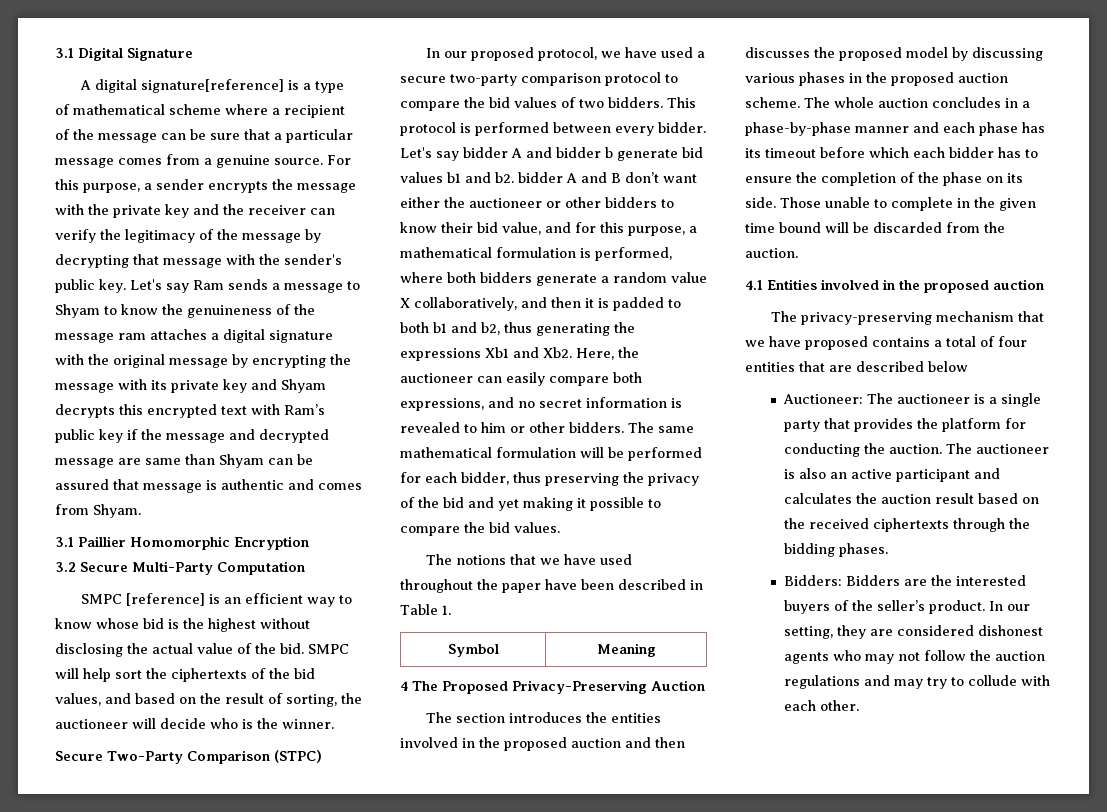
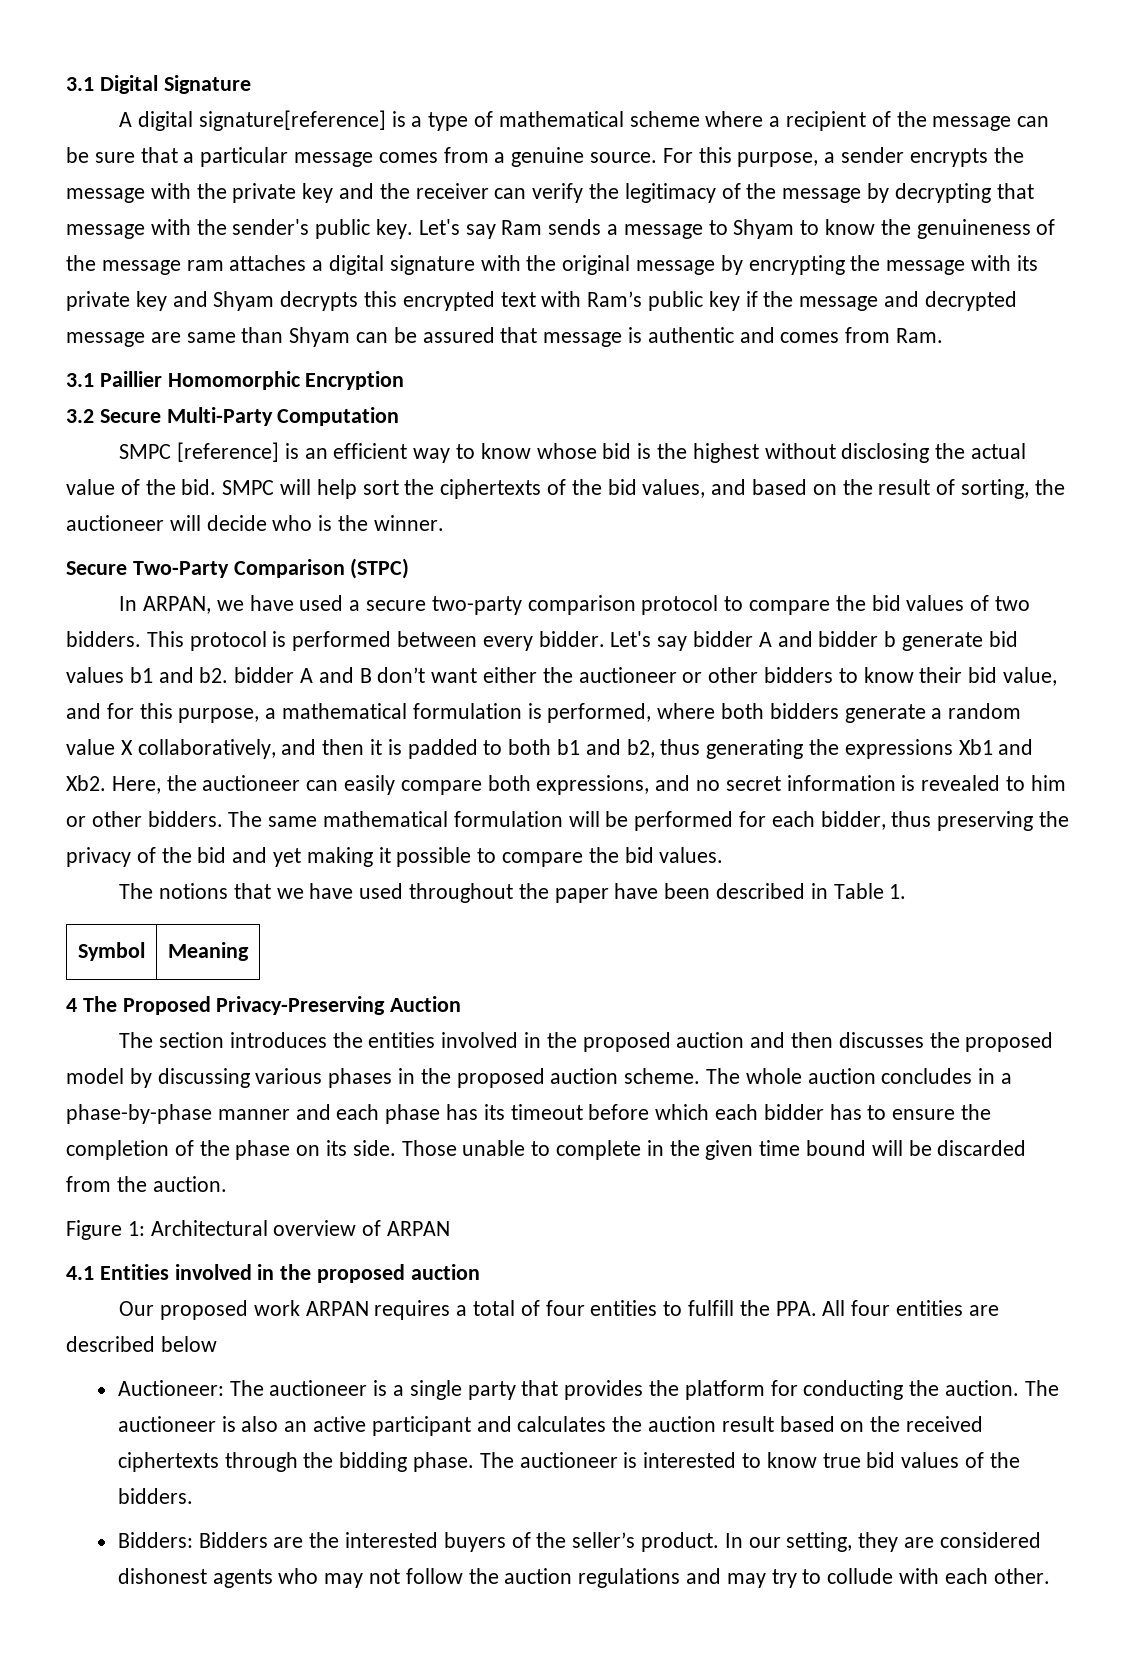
[93,504,141,518] Shyam. -> [896,328,944,343] Ram.
[444,47,598,61] our proposed protocol, -> [142,596,211,614] ARPAN,
(798, 253) none -> [66,1220,451,1240] // Figure 1: Architectural overview of ARPAN
[771,311,1045,325] [745,336,930,350] The privacy-preserving mechanism that we have proposed contains -> [119,1300,451,1320] Our proposed work ARPAN requires
[799,361,825,372] that -> [663,1300,964,1316] to fulfill the PPA. All four entities
[838,543,888,557] phases. -> [412,1452,1020,1472] [117,1488,193,1504] phase. The auctioneer is interested to know true bid values of the bidders.

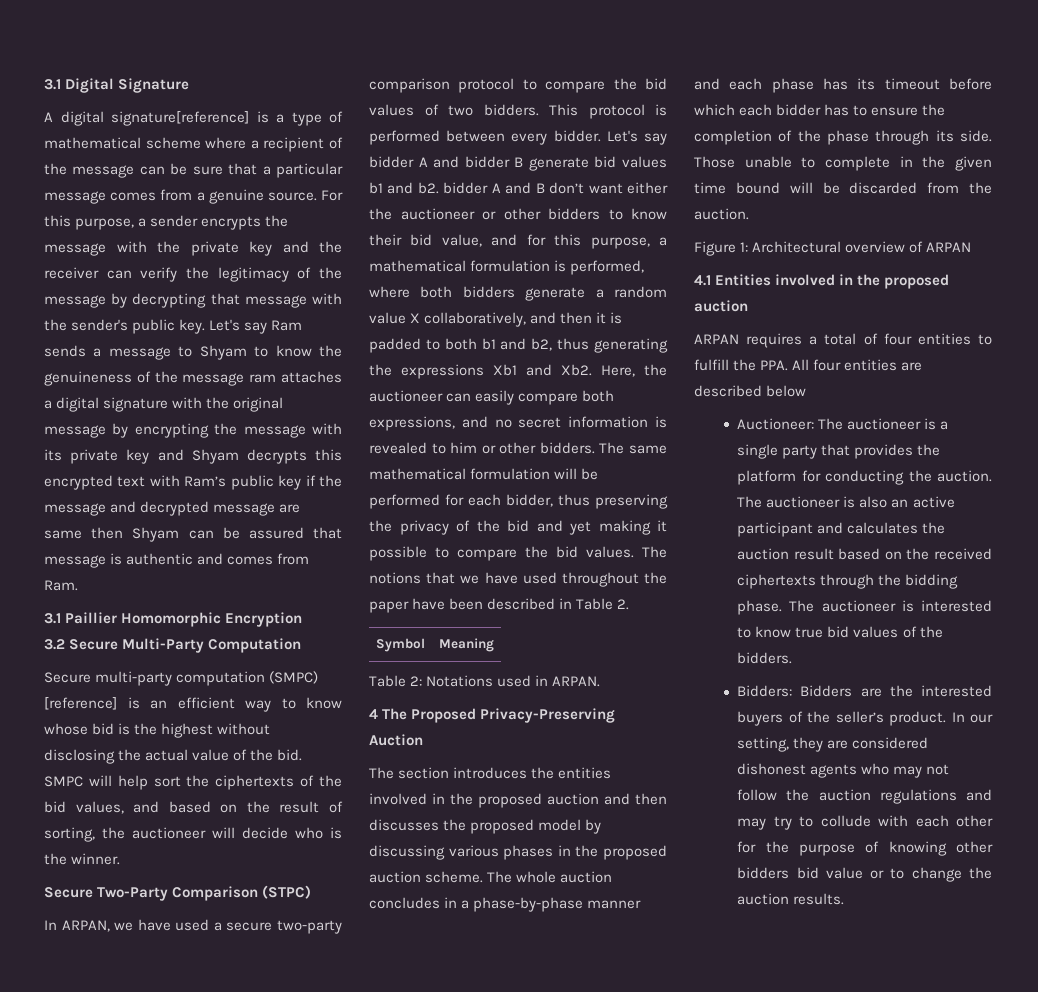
[241,327,284,343] than -> [91,527,124,539] then
[119,444,172,459] SMPC -> [44,671,319,686] Secure multi-party computation (SMPC)
[884,631,897,647] b -> [514,157,524,167] B
(724, 855) // -> (634, 552) none
[889,884,907,899] 1. -> [617,599,630,610] 2.
(249, 951) none -> [369,675,601,687] // Table 2: Notations used in ARPAN.
[296,1145,321,1156] on -> [875,130,930,145] through
[119,1300,300,1320] Our proposed work -> (748, 306) none
[993,1568,1050,1584] other. -> [956,815,993,827] [737,841,993,856] [737,867,992,882] [737,893,845,905] other for the purpose of knowing other bidders bid value or to change the auction results.

